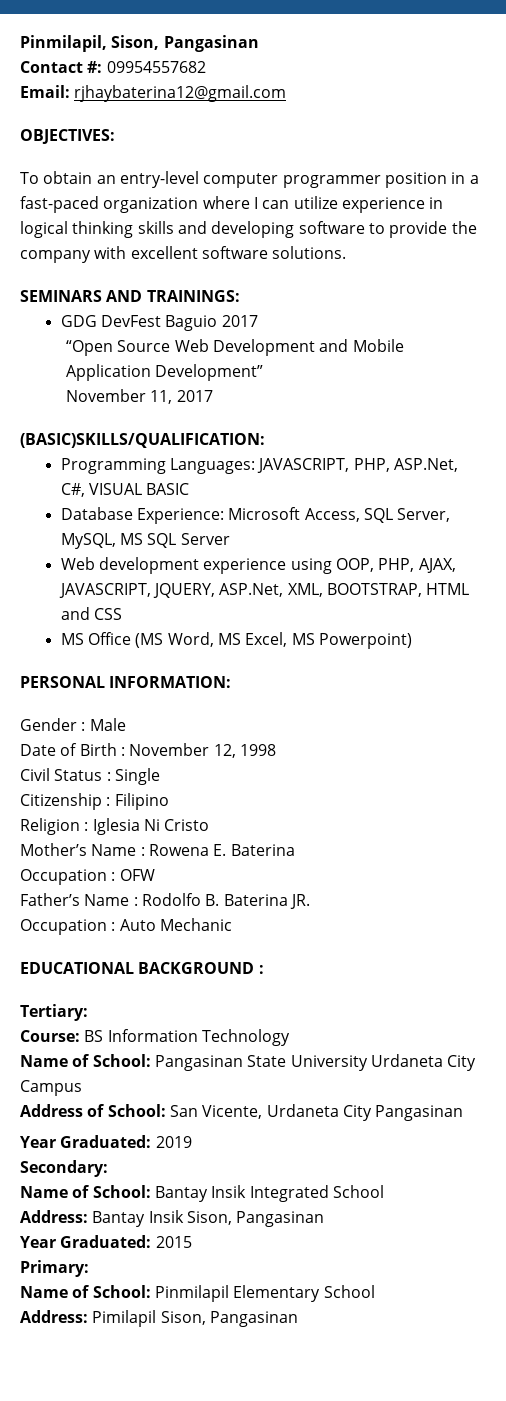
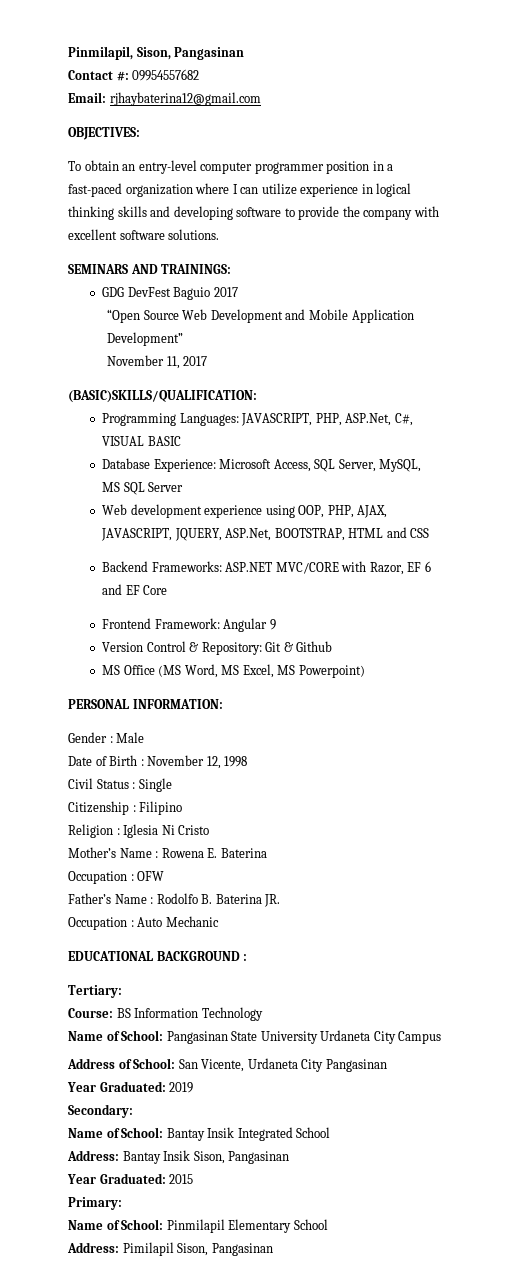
[287,583,323,597] XML, -> (272, 534) none
(122, 614) none -> [102,561,431,575] [102,584,168,595] [102,618,276,632] [102,641,333,655] // Backend Frameworks: ASP.NET MVC/CORE with Razor, EF 6 and EF Core // Frontend Framework: Angular 9 // Version Control & Repository: Git & Github

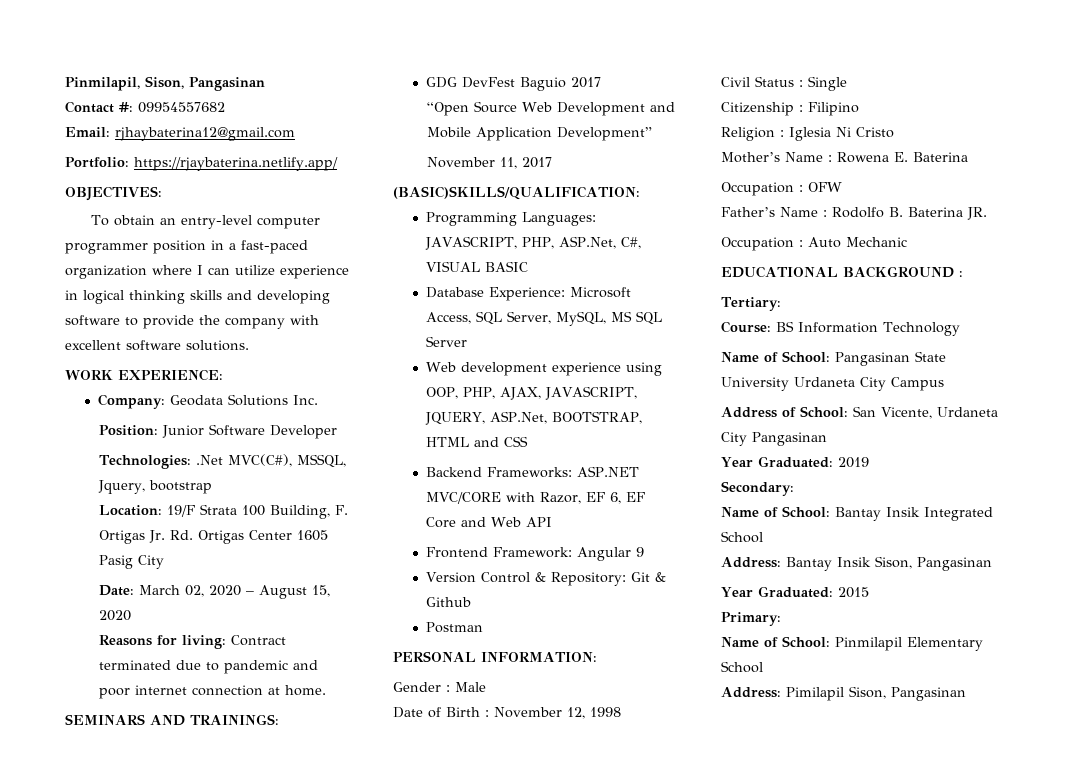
(261, 99) none -> [65,157,338,171] // Portfolio: https://rjaybaterina.netlify.app/
(220, 234) none -> [65,369,223,381] [97,394,318,409] [98,424,337,439] [98,454,346,469] [97,480,212,494] [98,504,348,519] [98,530,328,544] [98,555,164,569] [98,585,330,599] [98,610,131,621] [98,635,286,649] [98,660,318,674] [98,685,326,699] // WORK EXPERIENCE: // Company: Geodata Solutions Inc. // Position: Junior Software Developer // Technologies: .Net MVC(C#), MSSQL, Jquery, bootstrap // Location: 19/F Strata 100 Building, F. Ortigas Jr. Rd. Ortigas Center 1605 Pasig City // Date: March 02, 2020 – August 15, 2020 // Reasons for living: Contract terminated due to pandemic and poor internet connection at home.
[424,561,431,572] [102,584,123,595] 6 and -> [609,492,621,504] 6,
(168, 590) none -> [460,517,552,527] and Web API
[102,664,365,678] MS Office (MS Word, MS Excel, MS Powerpoint) -> [425,622,483,633] Postman

